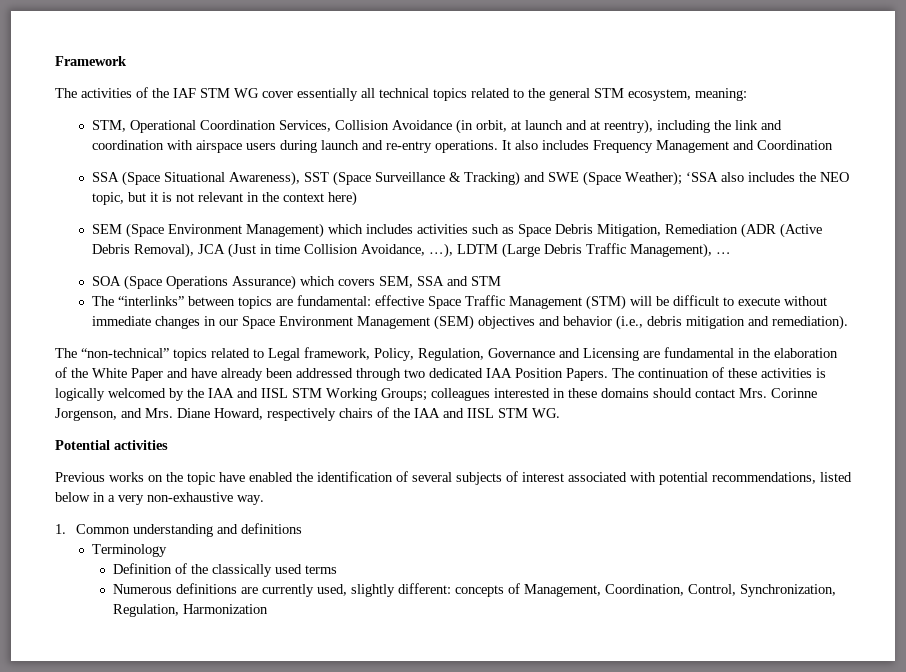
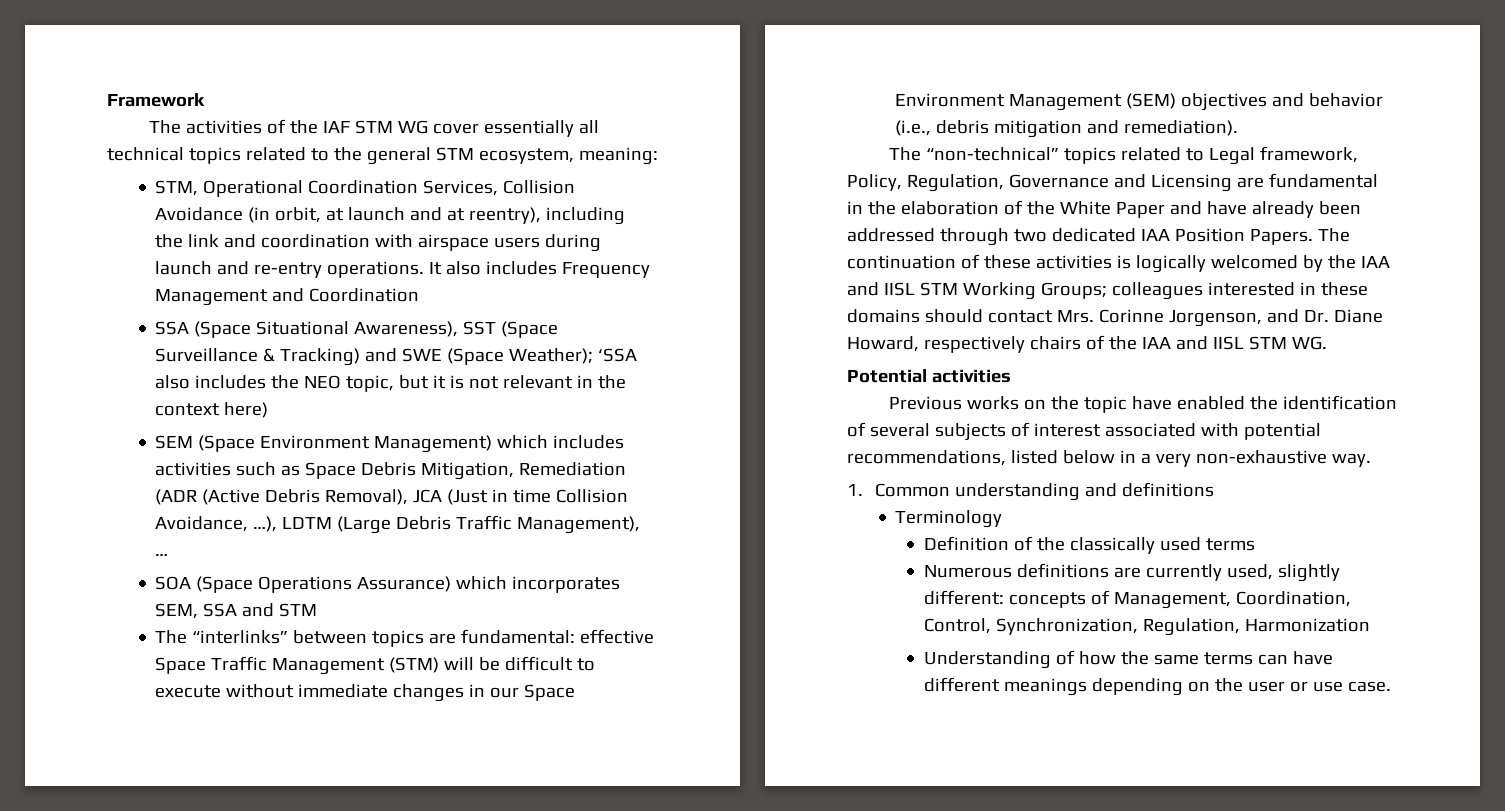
[337,279,375,286] covers -> [512,576,621,593] incorporates
[145,408,173,418] Mrs. -> [1303,310,1329,322] Dr.
(268, 609) none -> [923,650,1333,669] [923,677,1391,696] // Understanding of how the same terms can have different meanings depending on the user or use case.

